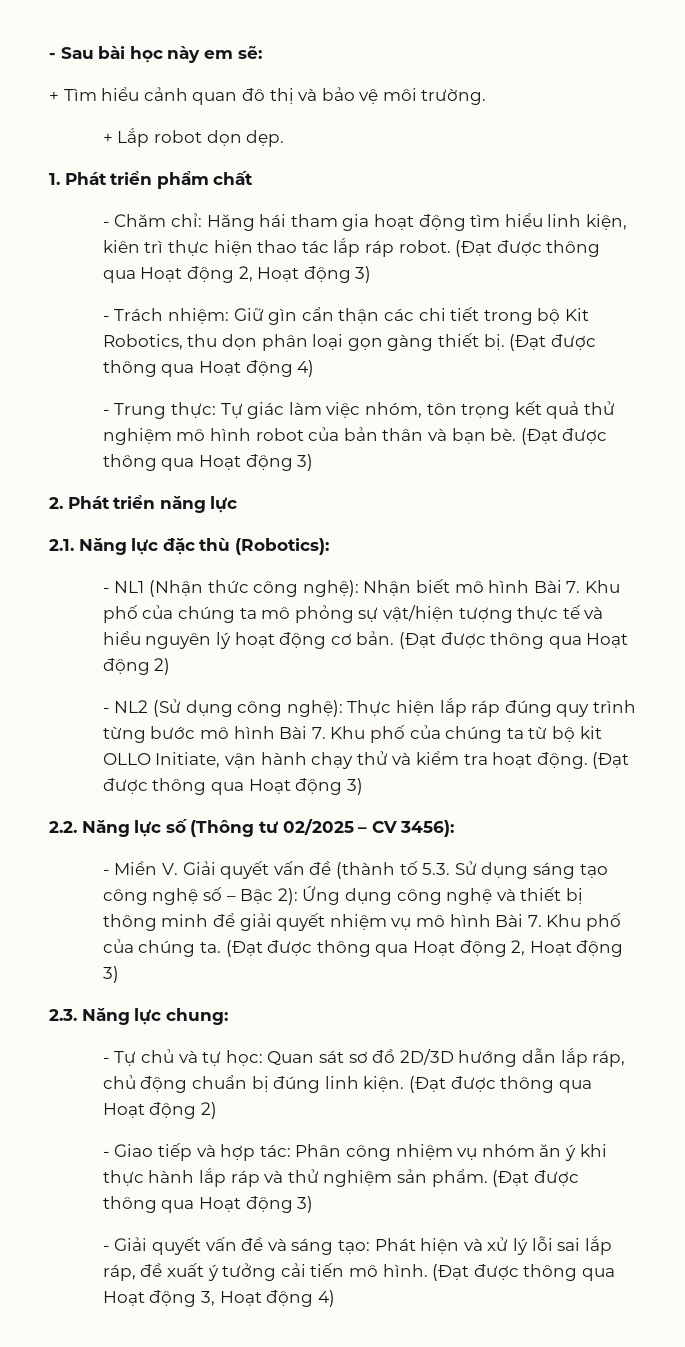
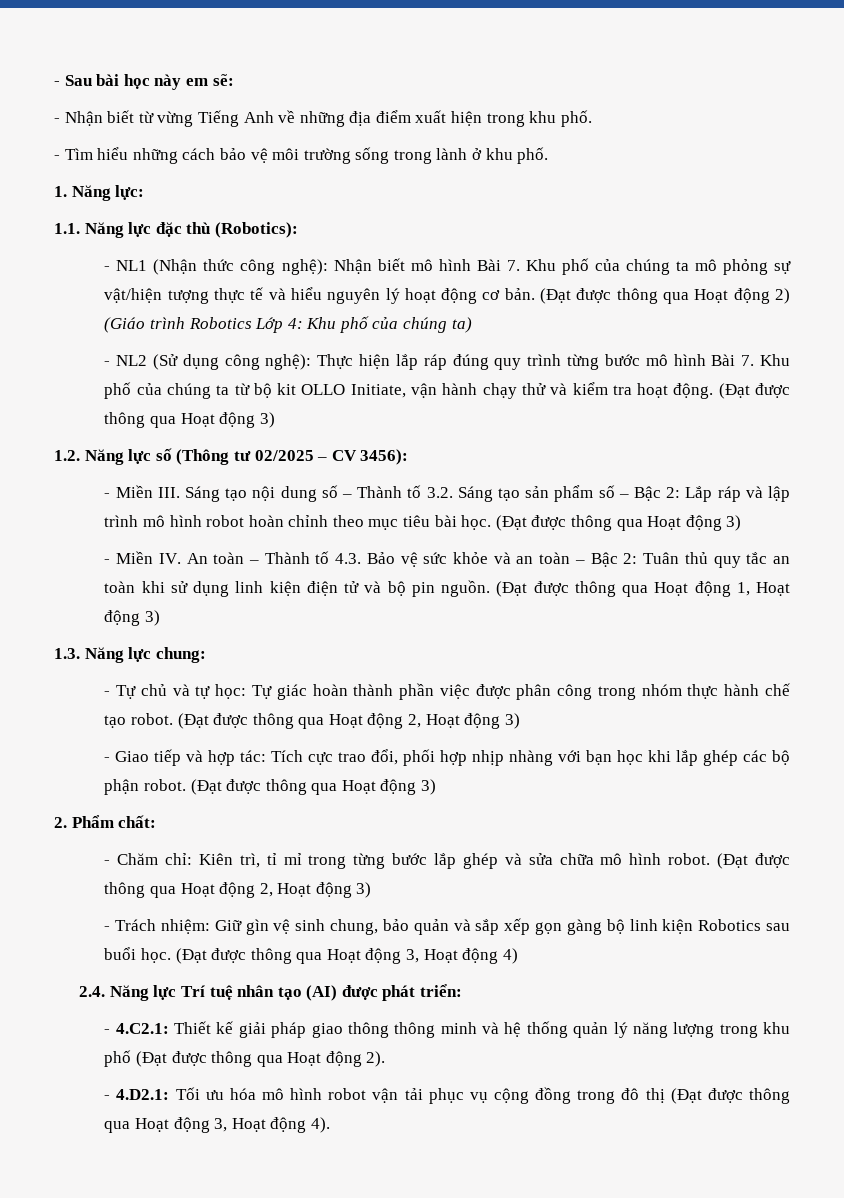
[49,87,487,105] [102,128,285,147] [49,171,254,189] [102,213,627,231] [102,238,601,257] [102,266,372,283] [102,307,589,325] [102,333,596,351] [102,360,315,377] [102,401,615,419] [102,427,608,445] [102,454,314,471] [49,495,238,513] [49,539,74,551] + Tìm hiểu cảnh quan đô thị và bảo vệ môi trường. // + Lắp robot dọn dẹp. // 1. Phát triển phẩm chất // - Chăm chỉ: Hăng hái tham gia hoạt động tìm hiểu linh kiện, kiên trì thực hiện thao tác lắp ráp robot. (Đạt được thông qua Hoạt động 2, Hoạt động 3) // - Trách nhiệm: Giữ gìn cẩn thận các chi tiết trong bộ Kit Robotics, thu dọn phân loại gọn gàng thiết bị. (Đạt được thông qua Hoạt động 4) // - Trung thực: Tự giác làm việc nhóm, tôn trọng kết quả thử nghiệm mô hình robot của bản thân và bạn bè. (Đạt được thông qua Hoạt động 3) // 2. Phát triển năng lực // 2.1. -> [54,110,592,127] [54,147,549,164] [54,185,145,201] [54,223,80,234] - Nhận biết từ vừng Tiếng Anh về những địa điểm xuất hiện trong khu phố. // - Tìm hiểu những cách bảo vệ môi trường sống trong lành ở khu phố. // 1. Năng lực: // 1.1.
(171, 666) none -> [104,316,472,333] (Giáo trình Robotics Lớp 4: Khu phố của chúng ta)
[49,821,77,833] 2.2. -> [54,450,80,461] 1.2.
[162,861,608,879] [102,885,583,905] [102,913,621,931] [102,939,222,957] V. Giải quyết vấn đề (thành tố 5.3. Sử dụng sáng tạo công nghệ số – Bậc 2): Ứng dụng công nghệ và thiết bị thông minh để giải quyết nhiệm vụ mô hình Bài 7. Khu phố của chúng ta. -> [157,485,790,502] [104,515,742,531] [104,551,790,568] [104,580,790,597] [104,610,160,626] [54,647,206,663] [104,683,791,700] [104,713,173,728] III. Sáng tạo nội dung số – Thành tố 3.2. Sáng tạo sản phẩm số – Bậc 2: Lắp ráp và lập trình mô hình robot hoàn chỉnh theo mục tiêu bài học. (Đạt được thông qua Hoạt động 3) // - Miền IV. An toàn – Thành tố 4.3. Bảo vệ sức khỏe và an toàn – Bậc 2: Tuân thủ quy tắc an toàn khi sử dụng linh kiện điện tử và bộ pin nguồn. (Đạt được thông qua Hoạt động 1, Hoạt động 3) // 1.3. Năng lực chung: // - Tự chủ và tự học: Tự giác hoàn thành phần việc được phân công trong nhóm thực hành chế tạo robot.
[49,1008,228,1025] [102,1048,626,1067] [102,1075,592,1093] [102,1102,218,1119] // 2.3. Năng lực chung: // - Tự chủ và tự học: Quan sát sơ đồ 2D/3D hướng dẫn lắp ráp, chủ động chuẩn bị đúng linh kiện. (Đạt được thông qua Hoạt động 2) -> (520, 721) none
[295,1144,607,1161] [102,1168,579,1187] [102,1196,314,1213] [102,1236,612,1255] [102,1263,428,1281] Phân công nhiệm vụ nhóm ăn ý khi thực hành lắp ráp và thử nghiệm sản phẩm. (Đạt được thông qua Hoạt động 3) // - Giải quyết vấn đề và sáng tạo: Phát hiện và xử lý lỗi sai lắp ráp, đề xuất ý tưởng cải tiến mô hình. -> [271,749,790,766] [104,779,437,795] [54,815,157,828] [104,853,790,869] [104,882,372,898] [104,918,791,935] [104,947,171,963] Tích cực trao đổi, phối hợp nhịp nhàng với bạn học khi lắp ghép các bộ phận robot. (Đạt được thông qua Hoạt động 3) // 2. Phẩm chất: // - Chăm chỉ: Kiên trì, tỉ mỉ trong từng bước lắp ghép và sửa chữa mô hình robot. (Đạt được thông qua Hoạt động 2, Hoạt động 3) // - Trách nhiệm: Giữ gìn vệ sinh chung, bảo quản và sắp xếp gọn gàng bộ linh kiện Robotics sau buổi học.
(335, 1298) none -> [79,984,463,1001] [104,1021,790,1038] [104,1050,386,1067] [104,1087,790,1104] [104,1117,330,1133] // 2.4. Năng lực Trí tuệ nhân tạo (AI) được phát triển: // - 4.C2.1: Thiết kế giải pháp giao thông thông minh và hệ thống quản lý năng lượng trong khu phố (Đạt được thông qua Hoạt động 2). // - 4.D2.1: Tối ưu hóa mô hình robot vận tải phục vụ cộng đồng trong đô thị (Đạt được thông qua Hoạt động 3, Hoạt động 4).

